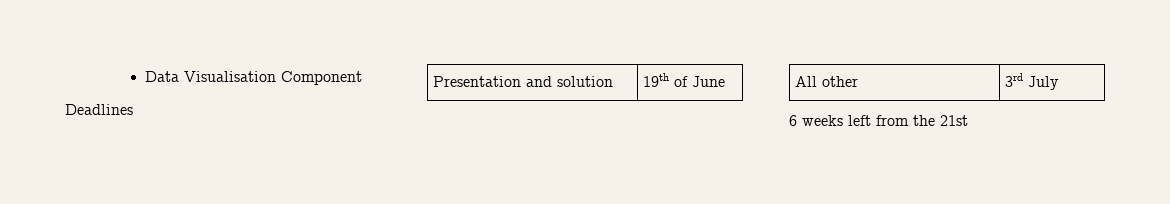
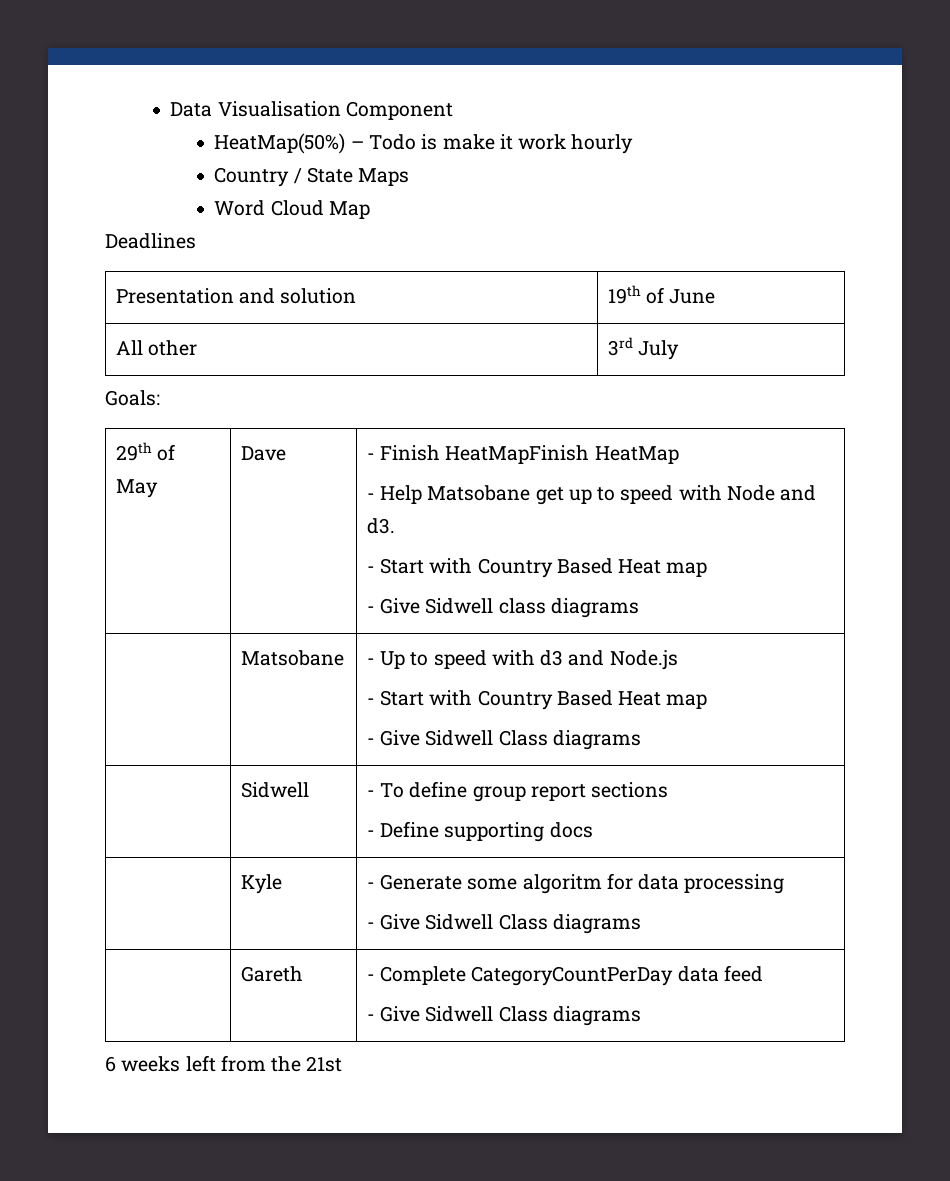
(363, 78) none -> [214,133,634,154] [214,167,410,187] [214,200,371,219] // HeatMap(50%) – Todo is make it work hourly // Country / State Maps // Word Cloud Map
(1060, 83) none -> [105,390,160,406] [115,442,176,461] [115,479,158,498] [240,446,286,461] [366,445,679,464] [366,485,817,505] [366,518,395,534] [366,558,708,578] [366,598,639,618] [240,650,344,666] [366,650,678,670] [366,690,708,710] [366,730,641,750] [240,782,309,798] [366,781,669,802] [366,821,593,842] [240,874,282,894] [366,873,785,894] [366,914,641,934] [240,966,303,982] [366,965,763,986] [366,1006,641,1026] // Goals: // 29th of May | Dave | - Finish HeatMapFinish HeatMap // - Help Matsobane get up to speed with Node and d3. // - Start with Country Based Heat map // - Give Sidwell class diagrams // | Matsobane | - Up to speed with d3 and Node.js // - Start with Country Based Heat map // - Give Sidwell Class diagrams // | Sidwell | - To define group report sections // - Define supporting docs // | Kyle | - Generate some algoritm for data processing // - Give Sidwell Class diagrams // | Gareth | - Complete CategoryCountPerDay data feed // - Give Sidwell Class diagrams

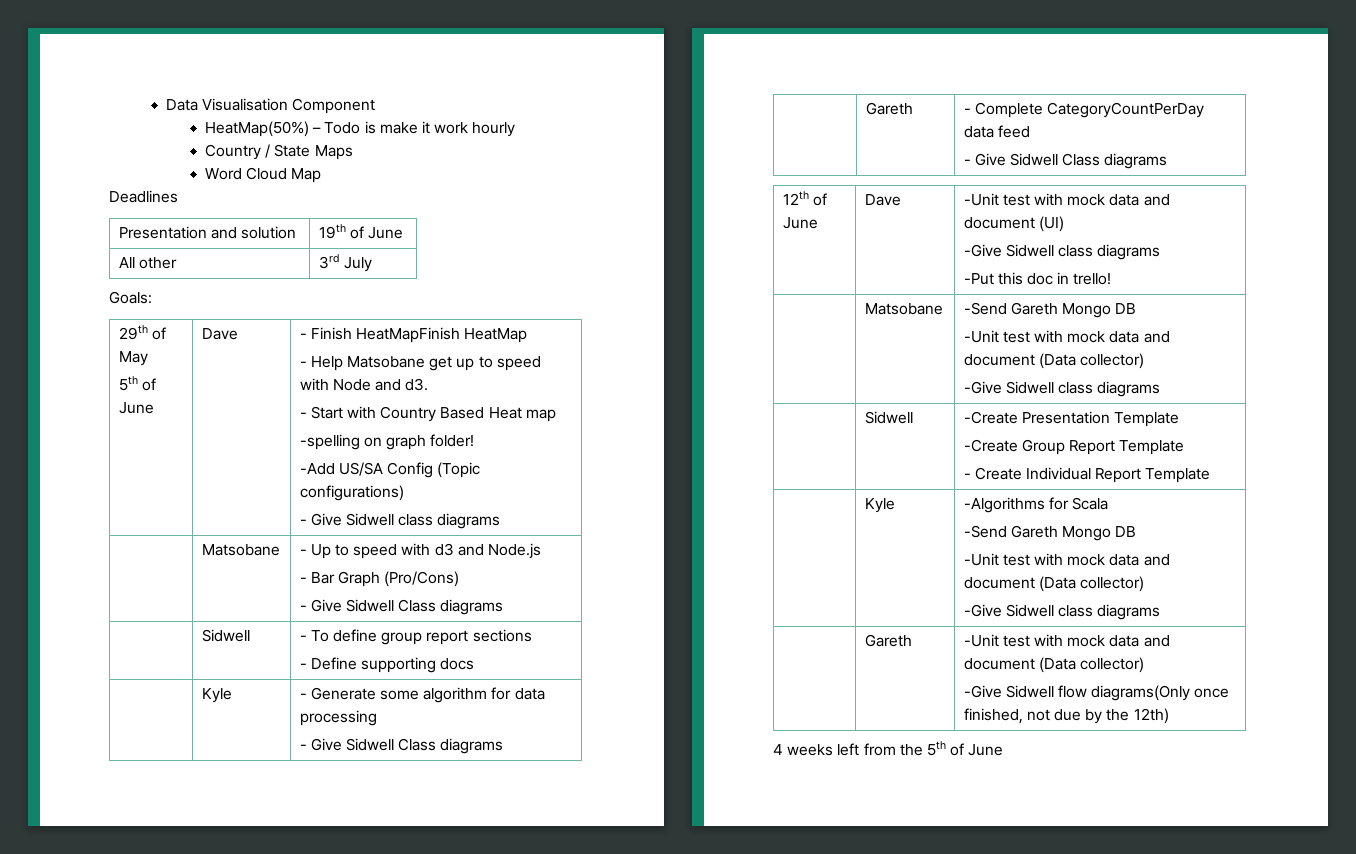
(158, 488) none -> [118,376,156,391] [118,402,154,414] // 5th of June
(708, 569) none -> [299,434,475,450] [299,462,481,478] [299,485,404,501] // -spelling on graph folder! // -Add US/SA Config (Topic configurations)
[380,690,708,710] Start with Country Based Heat map -> [310,571,460,587] Bar Graph (Pro/Cons)
[522,874,602,894] algoritm -> [423,687,488,703] algorithm
[105,1056,116,1072] // 6 -> [782,191,827,206] [782,217,818,229] [864,194,901,206] [963,193,1170,206] [963,216,1064,232] [963,244,1161,260] [963,272,1112,285] [864,303,943,315] [963,302,1137,318] [963,330,1170,343] [963,353,1145,369] [963,381,1161,397] [864,411,913,424] [963,411,1180,427] [963,439,1185,455] [963,467,1211,483] [864,498,895,513] [963,497,1109,513] [963,525,1137,541] [963,553,1170,566] [963,576,1145,592] [963,604,1161,620] [864,634,912,647] [963,634,1170,647] [963,657,1145,673] [963,685,1230,701] [963,708,1169,724] [773,744,783,755] // 12th of June | Dave | -Unit test with mock data and document (UI) // -Give Sidwell class diagrams // -Put this doc in trello! // | Matsobane | -Send Gareth Mongo DB // -Unit test with mock data and document (Data collector) // -Give Sidwell class diagrams // | Sidwell | -Create Presentation Template // -Create Group Report Template // - Create Individual Report Template // | Kyle | -Algorithms for Scala // -Send Gareth Mongo DB // -Unit test with mock data and document (Data collector) // -Give Sidwell class diagrams // | Gareth | -Unit test with mock data and document (Data collector) // -Give Sidwell flow diagrams(Only once finished, not due by the 12th) // 4
[306,1056,343,1072] 21st -> [926,741,1004,756] 5th of June

